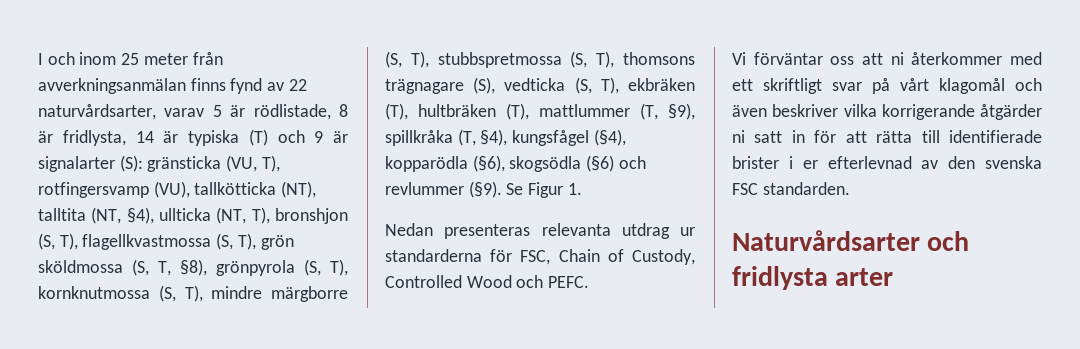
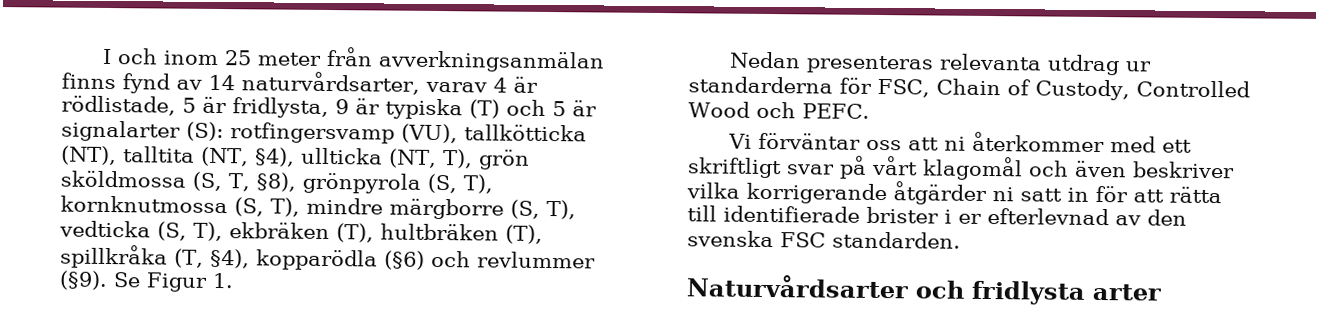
[288,79,307,91] 22 -> [208,74,235,91] 14
[212,104,348,120] [38,130,154,146] 5 är rödlistade, 8 är fridlysta, 14 -> [492,76,538,93] [61,95,349,119] 4 är rödlistade, 5 är fridlysta, 9
[314,131,324,143] 9 -> [552,101,566,117] 5
[147,155,280,172] gränsticka (VU, T), -> (224, 131) none
[275,208,348,224] [38,233,256,250] bronshjon (S, T), flagellkvastmossa (S, T), -> (473, 159) none
[437,51,695,68] [385,77,496,94] stubbspretmossa (S, T), thomsons trägnagare (S), -> (576, 209) none
[539,103,695,120] [385,129,626,146] [385,155,582,172] mattlummer (T, §9), spillkråka (T, §4), kungsfågel (§4), kopparödla (§6), skogsödla -> [60,244,378,271] spillkråka (T, §4), kopparödla

